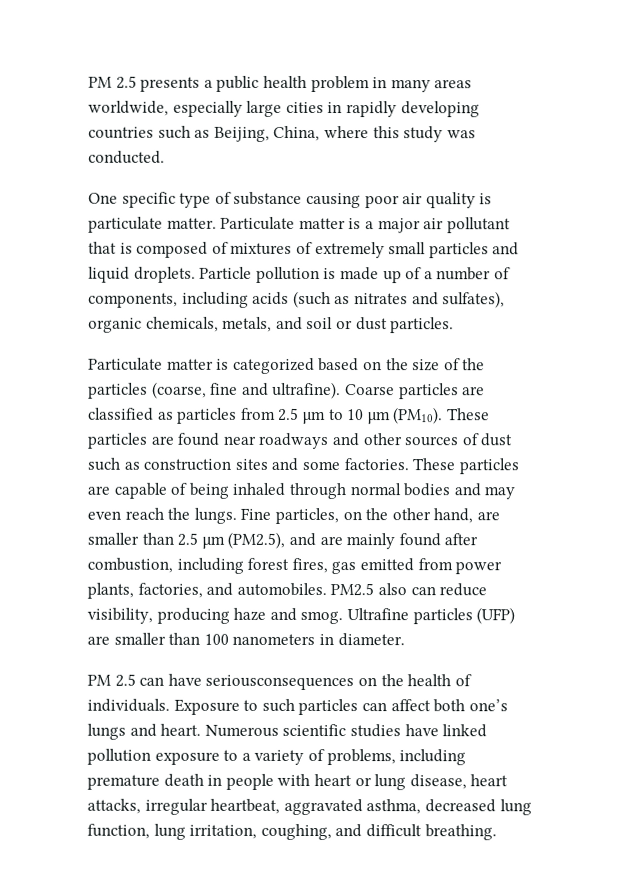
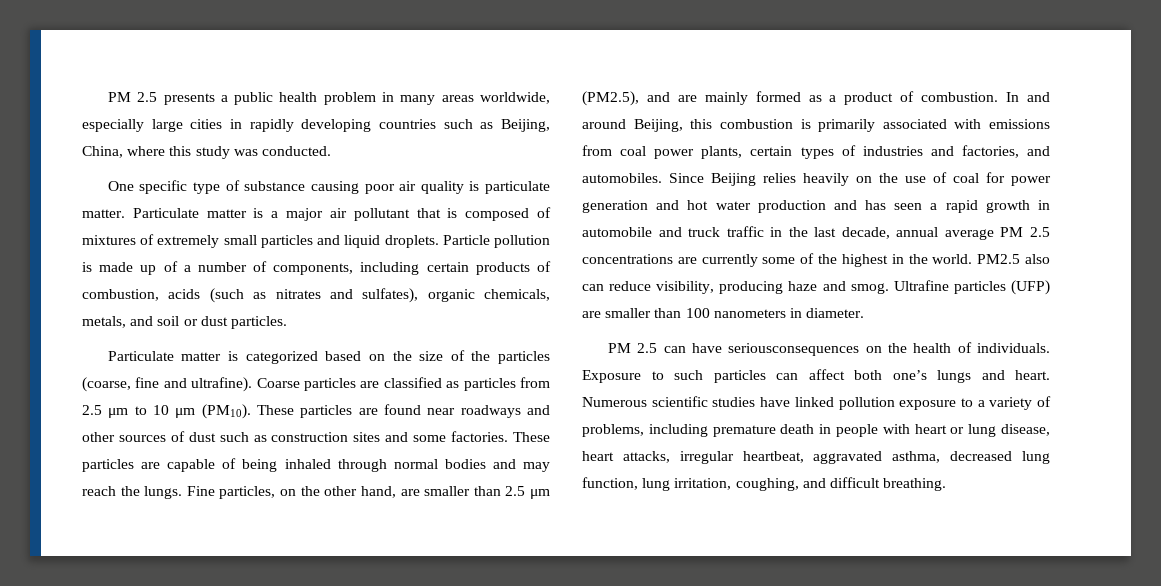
(249, 299) none -> [426,261,551,275] [82,289,159,301] certain products of combustion,
[87,510,121,520] even -> (550, 467) none
[398,533,479,547] [87,557,503,575] [87,582,327,599] found after combustion, including forest fires, gas emitted from power plants, factories, and automobiles. -> [755,91,1050,105] [582,119,1050,132] [582,145,1050,159] [582,172,1051,186] [582,200,1050,213] [582,226,1050,240] [582,253,973,267] formed as a product of combustion. In and around Beijing, this combustion is primarily associated with emissions from coal power plants, certain types of industries and factories, and automobiles. Since Beijing relies heavily on the use of coal for power generation and hot water production and has seen a rapid growth in automobile and truck traffic in the last decade, annual average PM 2.5 concentrations are currently some of the highest in the world.

